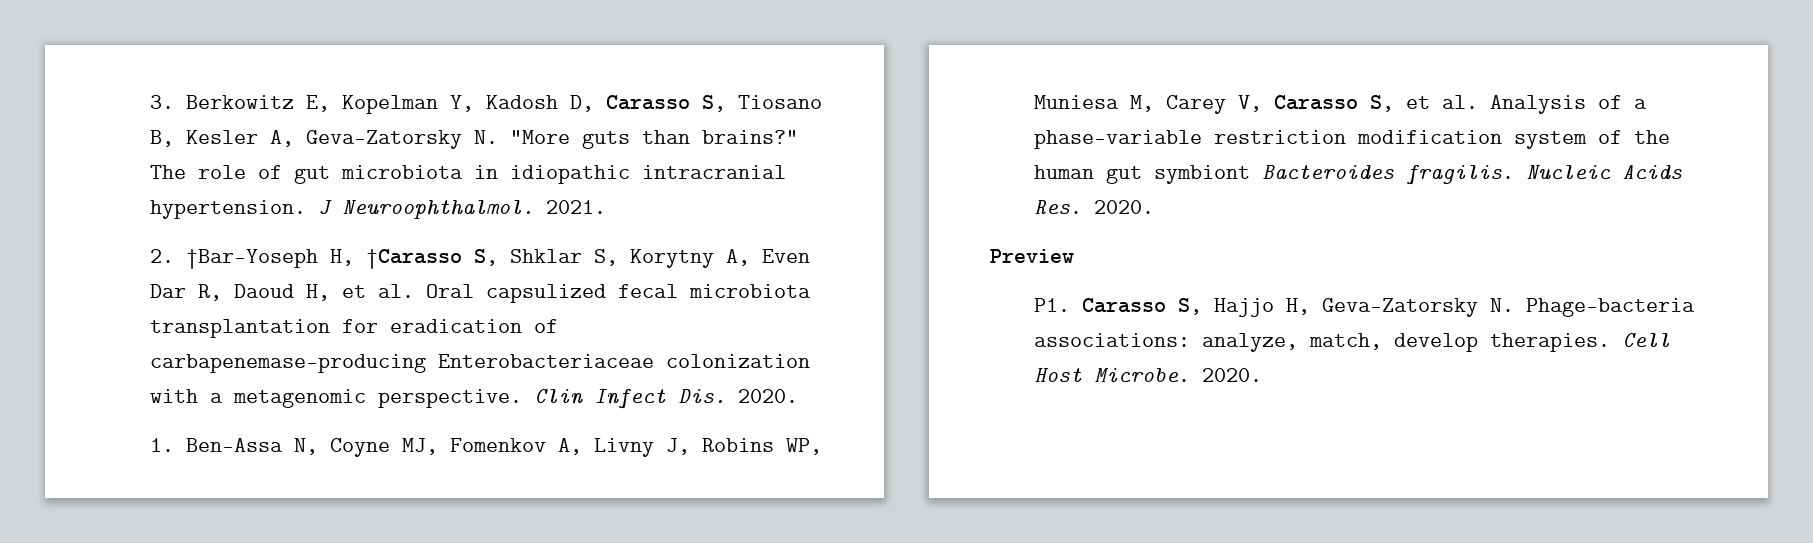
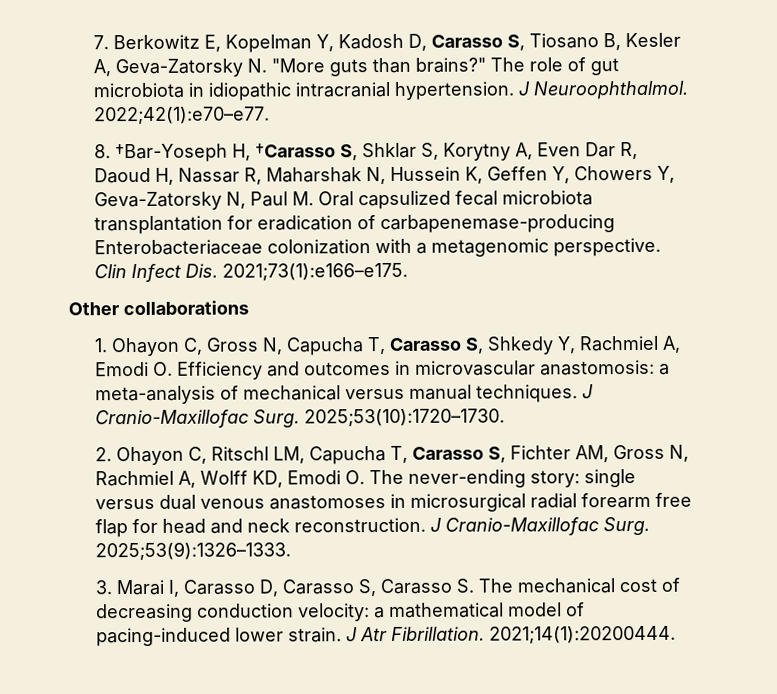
[149,95,174,109] 3. -> [93,35,110,50] 7.
[545,200,606,214] [149,249,174,263] 2021. // 2. -> [94,106,271,125] [94,144,112,159] 2022;42(1):e70–e77. // 8.
[341,284,414,298] et al. -> [178,165,676,185] [94,191,315,211] Nassar R, Maharshak N, Hussein K, Geffen Y, Chowers Y, Geva-Zatorsky N, Paul M.
[737,389,798,403] [149,438,822,457] [1033,95,1647,114] [1033,130,1670,149] [1033,165,1682,185] [1033,200,1154,214] [990,249,1074,263] [1033,298,1695,317] [1033,333,1670,352] [1033,368,1262,382] 2020. // 1. Ben-Assa N, Coyne MJ, Fomenkov A, Livny J, Robins WP, Muniesa M, Carey V, Carasso S, et al. Analysis of a phase-variable restriction modification system of the human gut symbiont Bacteroides fragilis. Nucleic Acids Res. 2020. // Preview // P1. Carasso S, Hajjo H, Geva-Zatorsky N. Phage-bacteria associations: analyze, match, develop therapies. Cell Host Microbe. 2020. -> [222,262,409,281] [68,300,249,316] [94,335,682,357] [95,359,671,380] [95,384,595,405] [95,408,506,429] [95,444,690,466] [95,469,637,488] [95,492,693,512] [95,516,651,538] [95,541,292,561] [95,577,681,597] [96,602,586,623] [96,625,677,647] 2021;73(1):e166–e175. // Other collaborations // 1. Ohayon C, Gross N, Capucha T, Carasso S, Shkedy Y, Rachmiel A, Emodi O. Efficiency and outcomes in microvascular anastomosis: a meta-analysis of mechanical versus manual techniques. J Cranio-Maxillofac Surg. 2025;53(10):1720–1730. // 2. Ohayon C, Ritschl LM, Capucha T, Carasso S, Fichter AM, Gross N, Rachmiel A, Wolff KD, Emodi O. The never-ending story: single versus dual venous anastomoses in microsurgical radial forearm free flap for head and neck reconstruction. J Cranio-Maxillofac Surg. 2025;53(9):1326–1333. // 3. Marai I, Carasso D, Carasso S, Carasso S. The mechanical cost of decreasing conduction velocity: a mathematical model of pacing-induced lower strain. J Atr Fibrillation. 2021;14(1):20200444.

